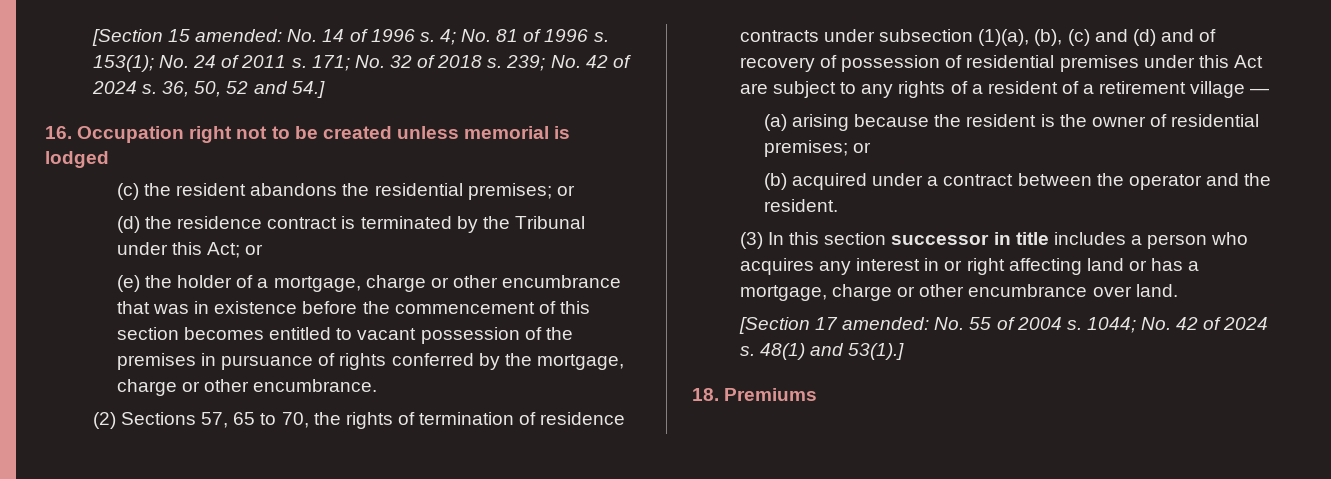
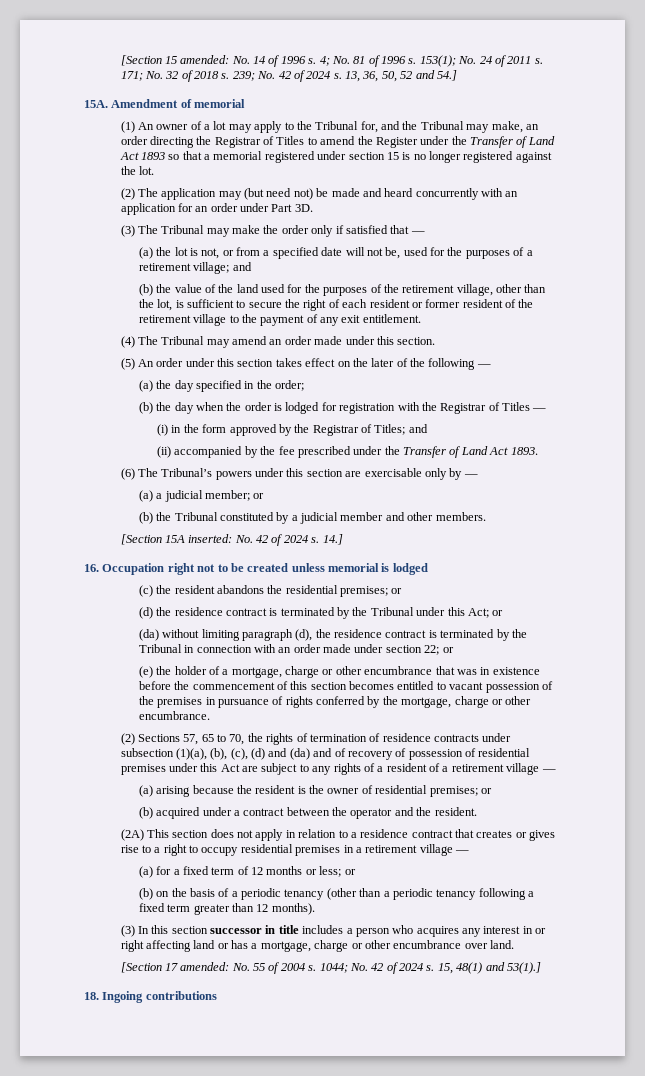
(158, 89) none -> [345,71,361,82] 13,
(325, 89) none -> [84,99,246,108] [120,121,539,133] [120,136,555,148] [119,151,552,163] [120,166,154,175] [120,188,519,200] [120,203,313,215] [120,225,425,237] [138,247,533,259] [138,262,252,274] [138,284,547,296] [138,299,534,311] [138,314,421,326] [120,336,436,348] [120,358,491,370] [138,380,305,392] [138,402,547,414] [157,424,428,436] [157,446,538,458] [120,468,478,480] [138,490,265,502] [138,512,486,524] [120,534,343,546] // 15A. Amendment of memorial // (1) An owner of a lot may apply to the Tribunal for, and the Tribunal may make, an order directing the Registrar of Titles to amend the Register under the Transfer of Land Act 1893 so that a memorial registered under section 15 is no longer registered against the lot. // (2) The application may (but need not) be made and heard concurrently with an application for an order under Part 3D. // (3) The Tribunal may make the order only if satisfied that — // (a) the lot is not, or from a specified date will not be, used for the purposes of a retirement village; and // (b) the value of the land used for the purposes of the retirement village, other than the lot, is sufficient to secure the right of each resident or former resident of the retirement village to the payment of any exit entitlement. // (4) The Tribunal may amend an order made under this section. // (5) An order under this section takes effect on the later of the following — // (a) the day specified in the order; // (b) the day when the order is lodged for registration with the Registrar of Titles — // (i) in the form approved by the Registrar of Titles; and // (ii) accompanied by the fee prescribed under the Transfer of Land Act 1893. // (6) The Tribunal’s powers under this section are exercisable only by — // (a) a judicial member; or // (b) the Tribunal constituted by a judicial member and other members. // [Section 15A inserted: No. 42 of 2024 s. 14.]
(264, 249) none -> [138,629,527,641] [138,644,454,655] // (da) without limiting paragraph (d), the residence contract is terminated by the Tribunal in connection with an order made under section 22; or
[1067,29,1156,46] (c) and (d) -> [230,748,310,760] (c), (d) and (da)
(838, 205) none -> [120,829,556,841] [120,844,470,856] [138,866,356,878] [138,888,535,900] [138,903,315,915] // (2A) This section does not apply in relation to a residence contract that creates or gives rise to a right to occupy residential premises in a retirement village — // (a) for a fixed term of 12 months or less; or // (b) on the basis of a periodic tenancy (other than a periodic tenancy following a fixed term greater than 12 months).
(755, 351) none -> [437,963,453,974] 15,
[724,388,818,401] Premiums -> [102,991,217,1003] Ingoing contributions

